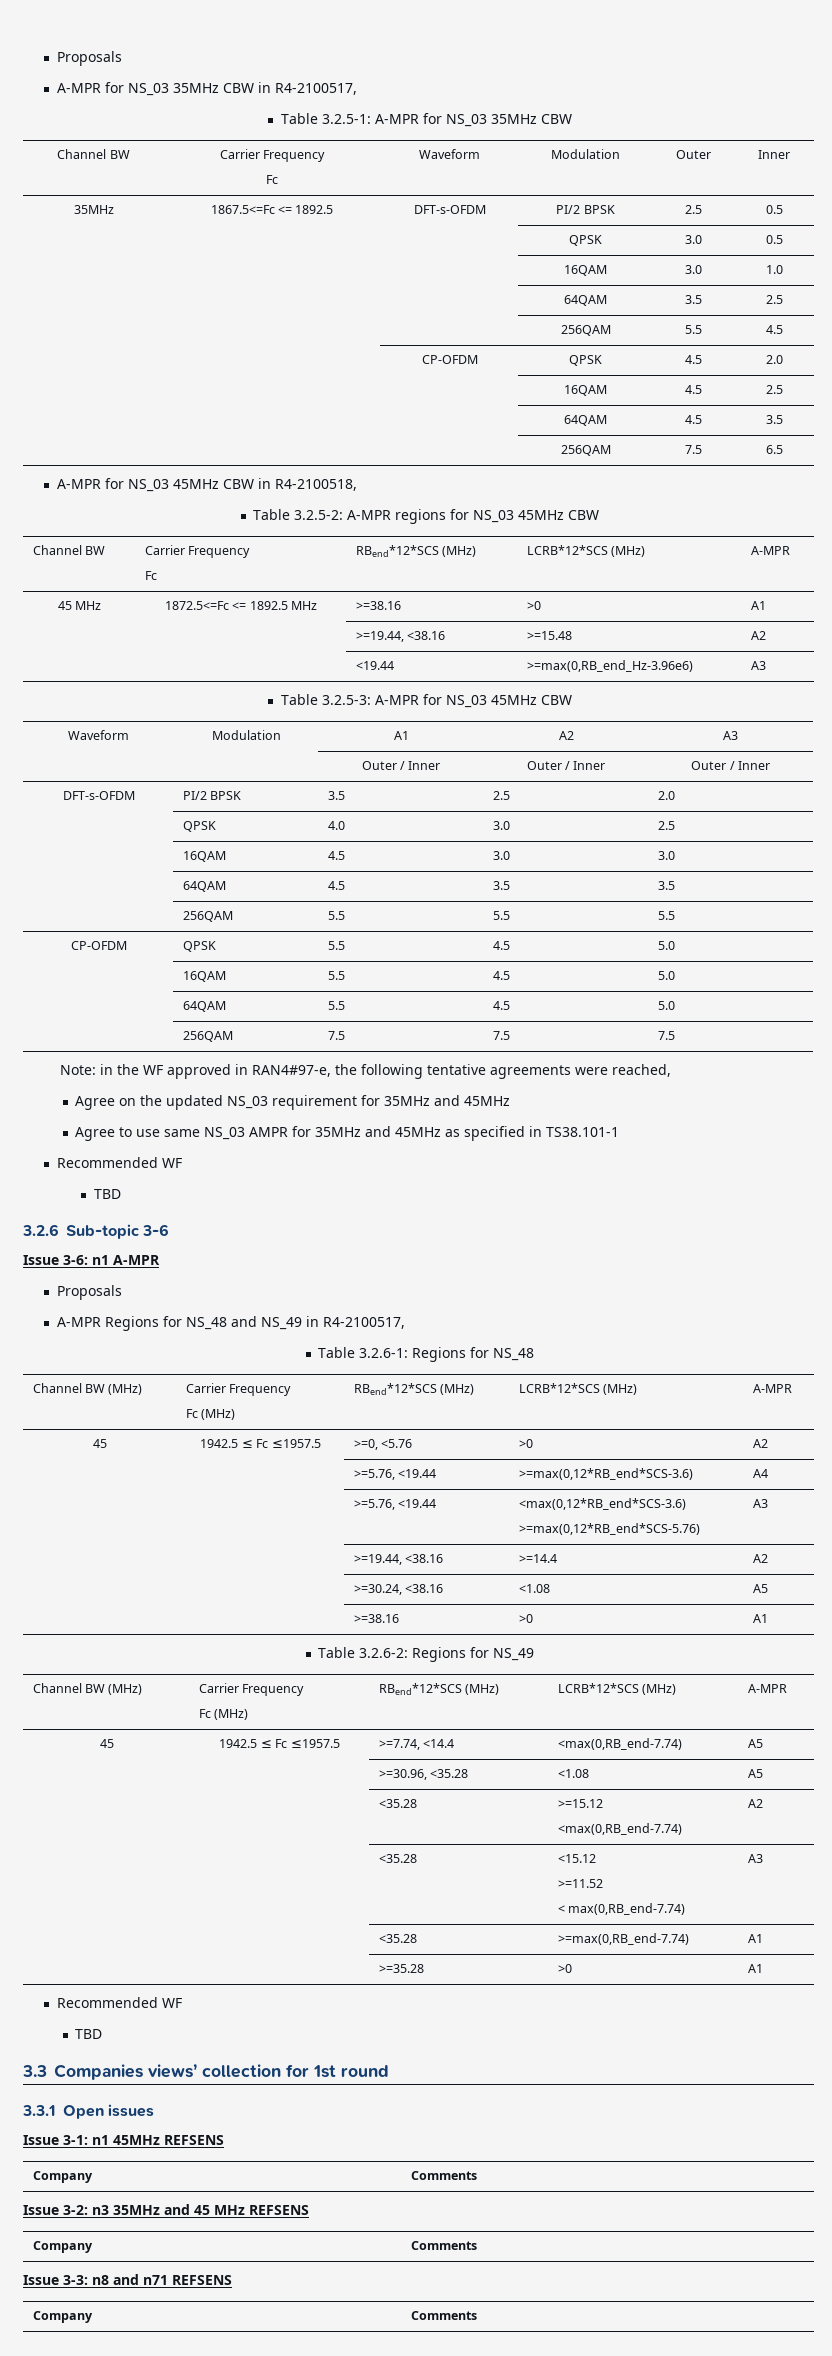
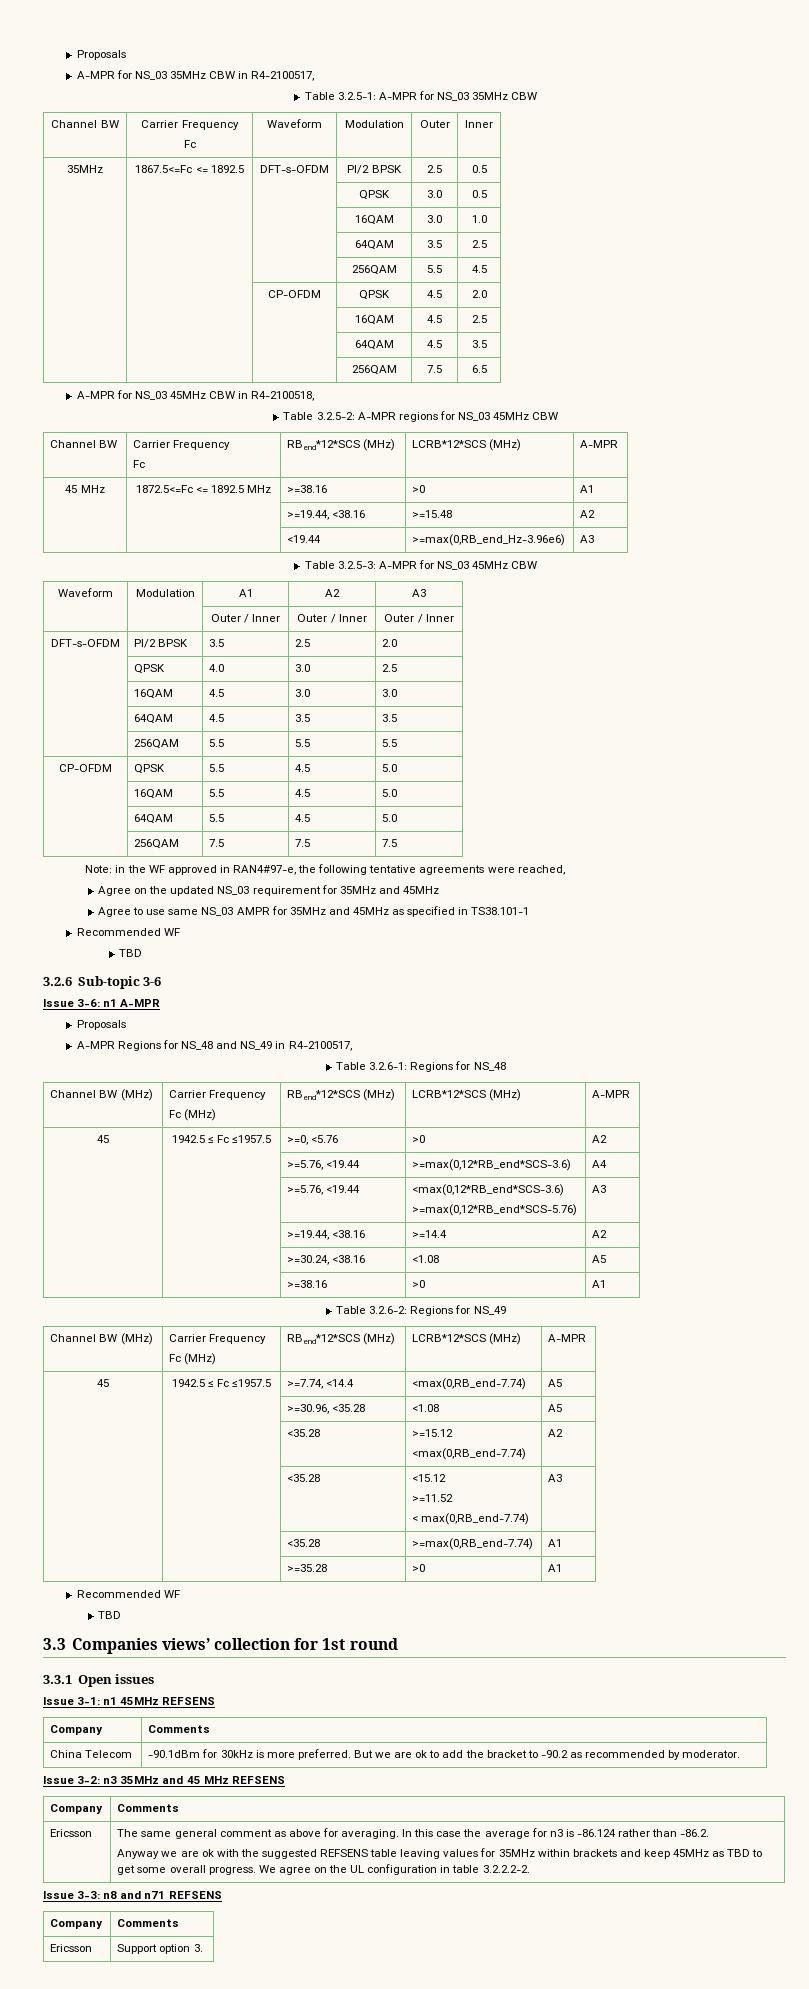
(477, 2175) none -> [50,1750,133,1758] [148,1749,741,1760] // China Telecom | -90.1dBm for 30kHz is more preferred. But we are ok to add the bracket to -90.2 as recommended by moderator.
(477, 2245) none -> [50,1829,93,1837] [117,1828,710,1839] [117,1848,763,1859] [117,1864,530,1875] // Ericsson | The same general comment as above for averaging. In this case the average for n3 is -86.124 rather than -86.2. // Anyway we are ok with the suggested REFSENS table leaving values for 35MHz within brackets and keep 45MHz as TBD to get some overall progress. We agree on the UL configuration in table 3.2.2.2-2.
(477, 2315) none -> [50,1944,93,1952] [117,1944,203,1954] // Ericsson | Support option 3.

